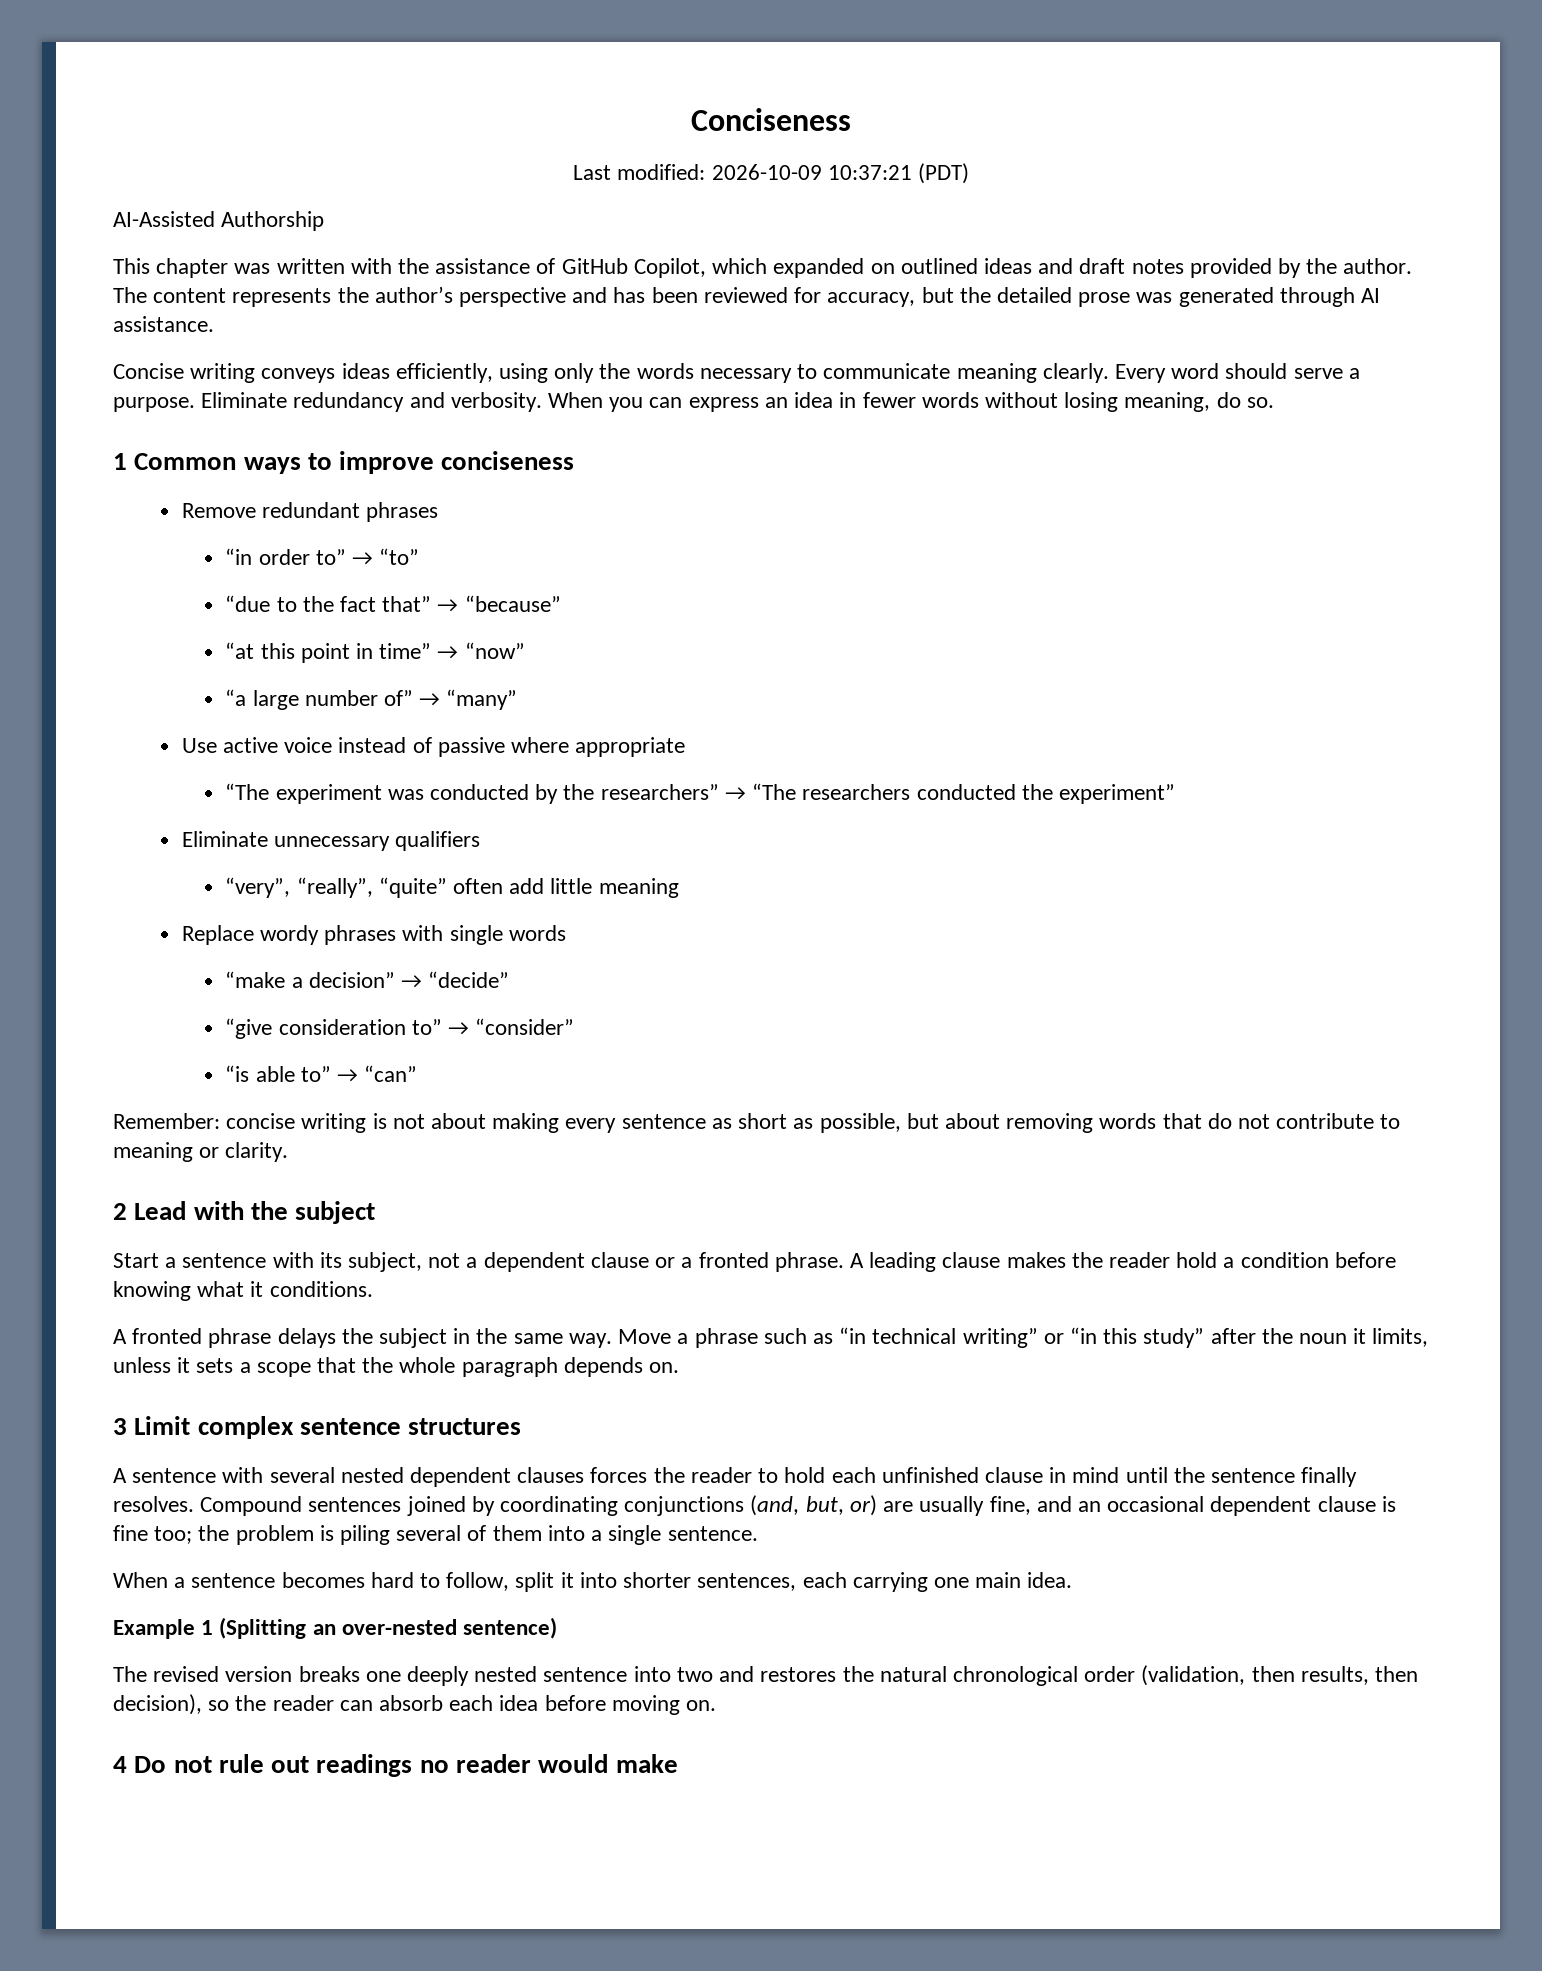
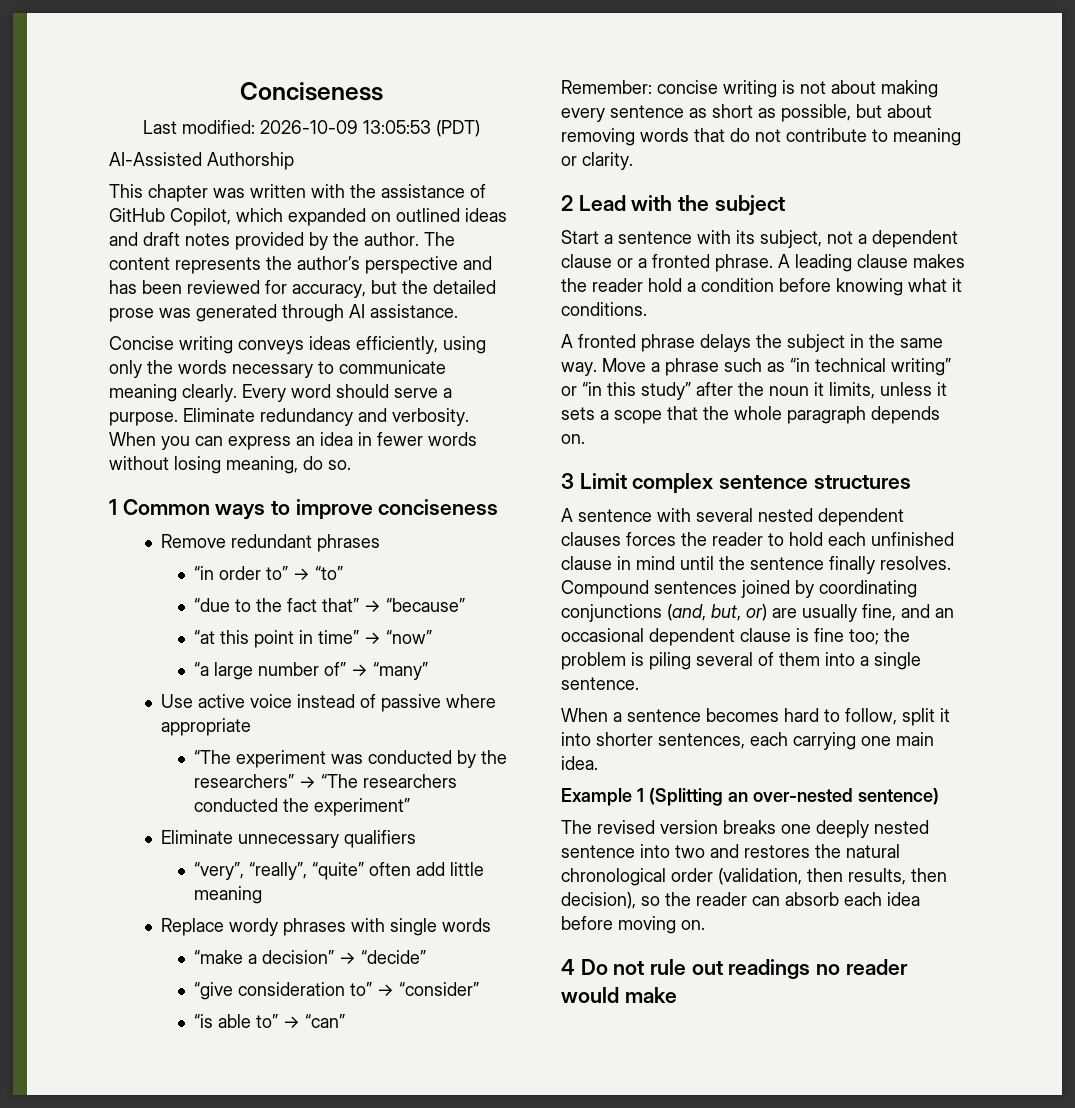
[827,165,912,180] 10:37:21 -> [363,120,431,134] 13:05:53

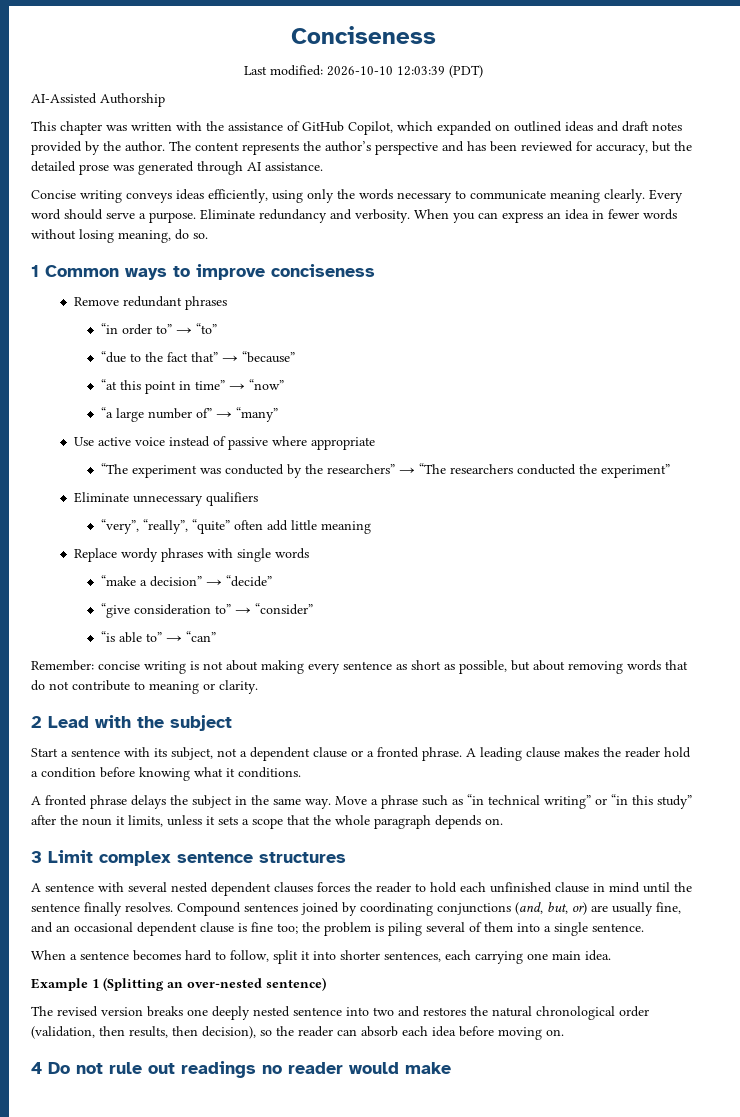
[260,120,431,134] 2026-10-09 13:05:53 -> [327,66,445,76] 2026-10-10 12:03:39

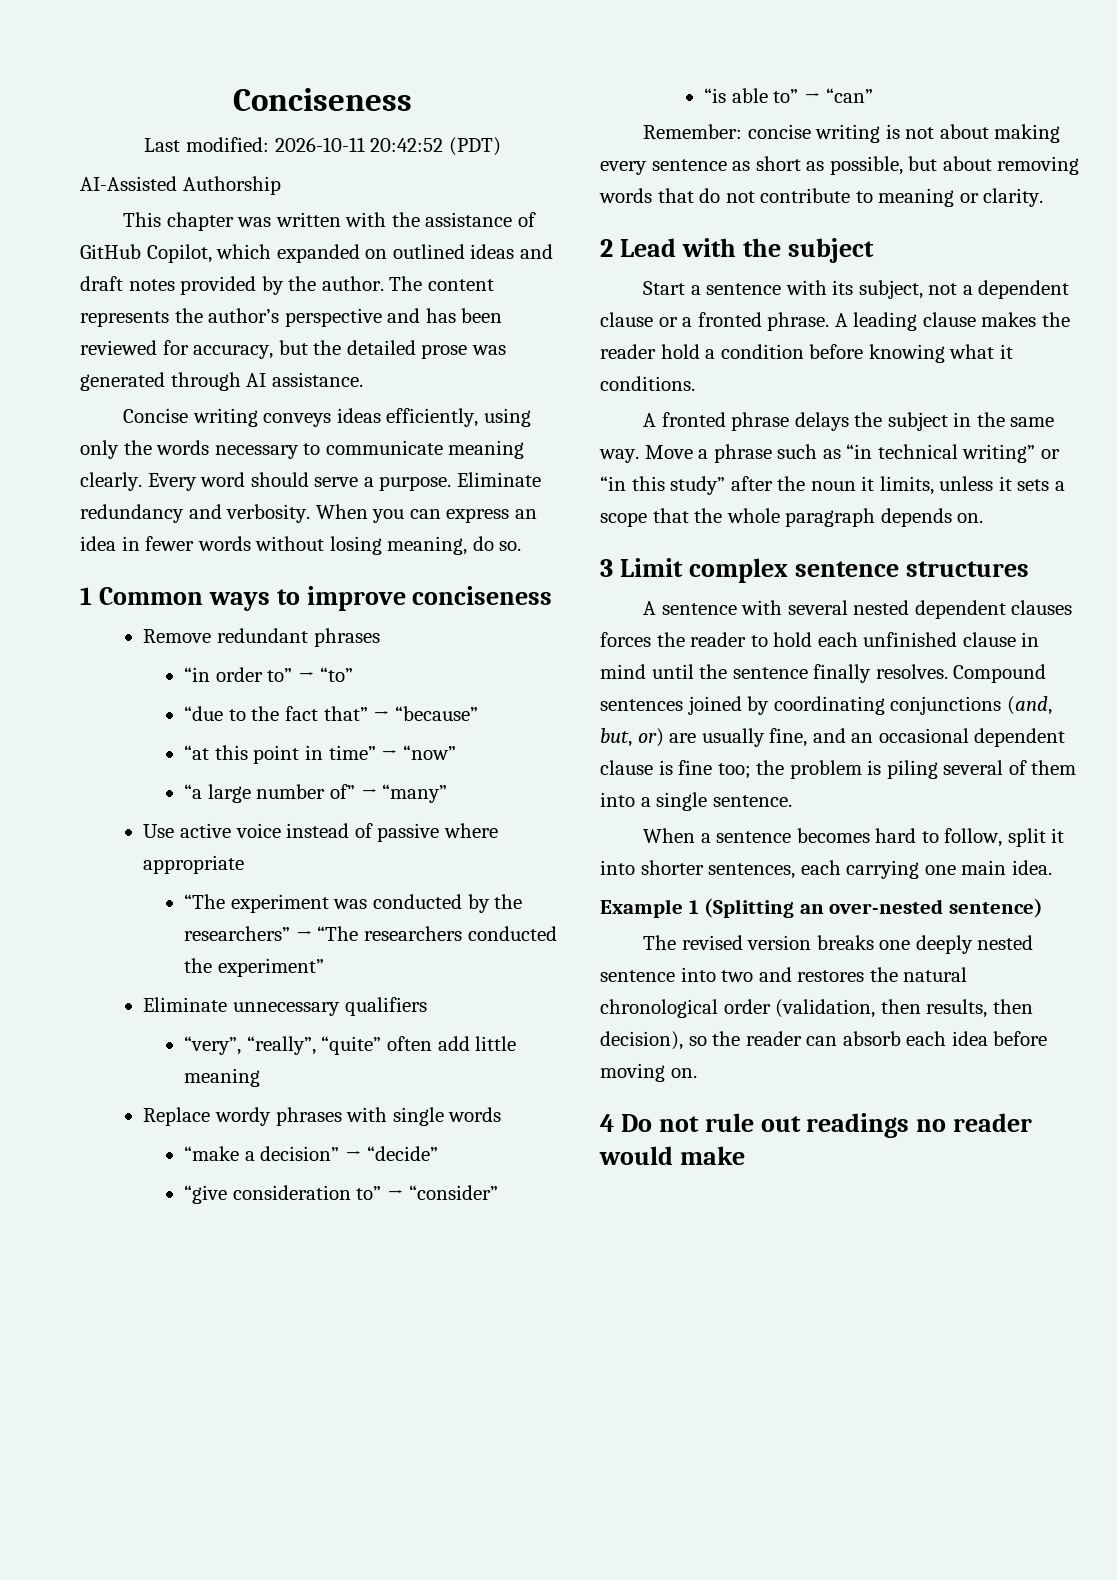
[327,66,445,76] 2026-10-10 12:03:39 -> [274,137,444,152] 2026-10-11 20:42:52

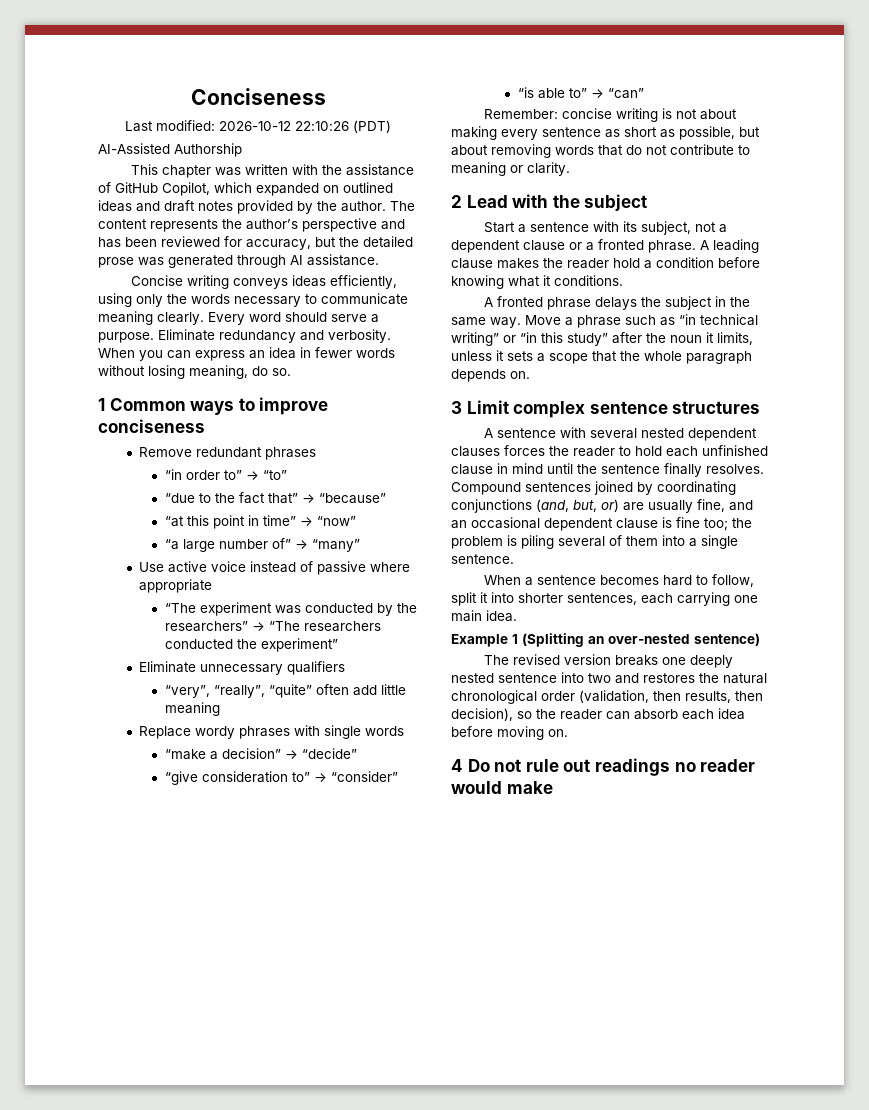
[274,137,444,152] 2026-10-11 20:42:52 -> [219,121,349,131] 2026-10-12 22:10:26

